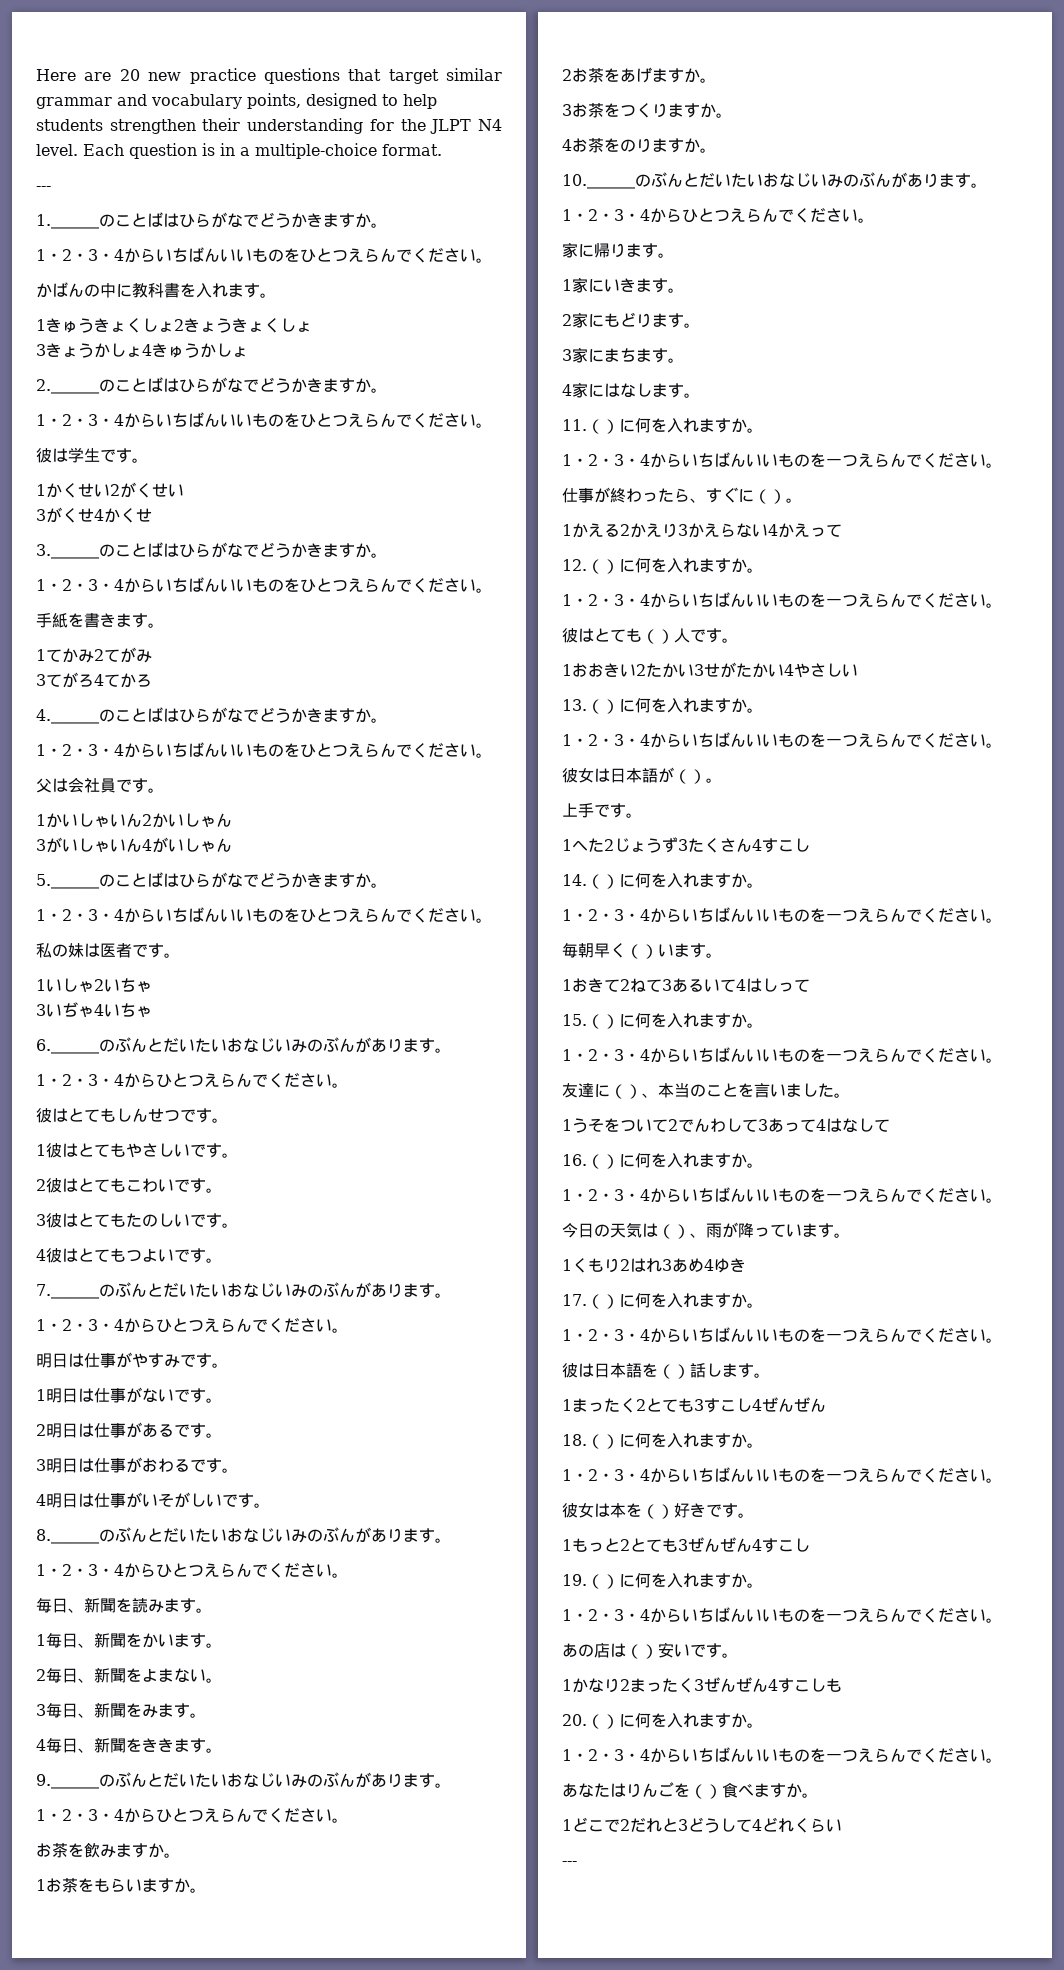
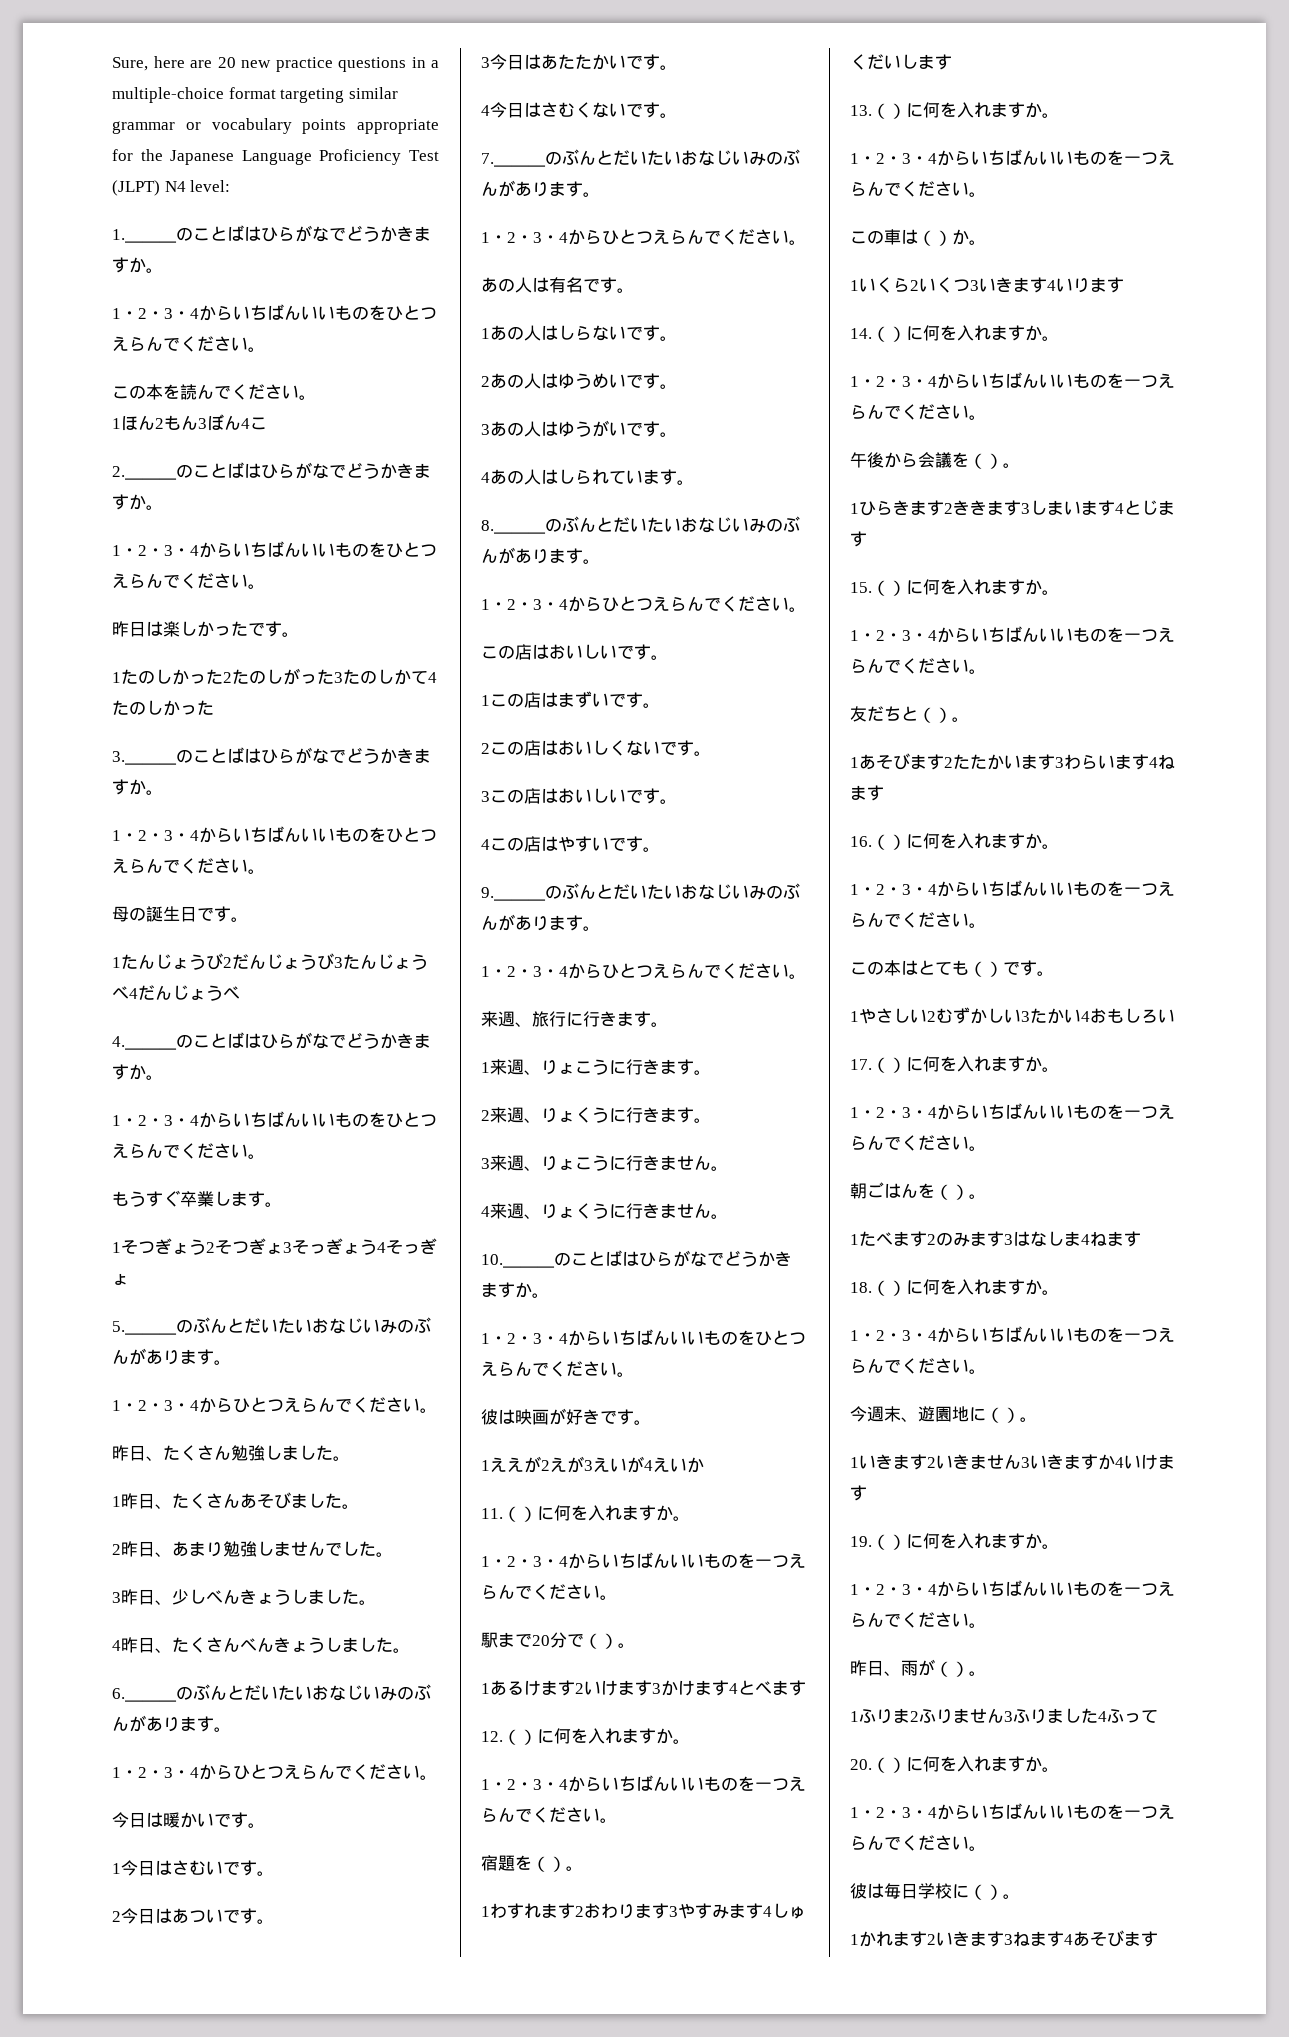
[36,69,76,81] Here -> [112,56,185,71] Sure, here
[348,68,502,84] [36,93,437,109] [36,118,503,134] [36,143,442,159] [36,186,51,191] that target similar grammar and vocabulary points, designed to help students strengthen their understanding for the JLPT N4 level. Each question is in a multiple-choice format. // --- -> [411,57,439,68] [112,87,398,103] [112,118,439,134] [112,149,439,165] [112,180,231,196] in a multiple-choice format targeting similar grammar or vocabulary points appropriate for the Japanese Language Proficiency Test (JLPT) N4 level:
[36,282,276,298] [36,318,312,333] [36,343,248,358] かばんの中に教科書を入れます。 // 1きゅうきょくしょ2きょうきょくしょ // 3きょうかしょ4きゅうかしょ -> [112,384,316,400] [112,414,267,431] この本を読んでください。 // 1ほん2もん3ぼん4こ
[36,447,148,463] [36,482,184,498] [36,507,152,523] 彼は学生です。 // 1かくせい2がくせい // 3がくせ4かくせ -> [112,621,299,637] [112,668,437,685] [112,700,214,716] 昨日は楽しかったです。 // 1たのしかった2たのしがった3たのしかて4たのしかった
[36,613,164,628] [36,647,152,663] [36,672,152,688] 手紙を書きます。 // 1てかみ2てがみ // 3てがろ4てかろ -> [112,906,248,922] [112,953,428,970] [112,985,240,1001] 母の誕生日です。 // 1たんじょうび2だんじょうび3たんじょうべ4だんじょうべ
[36,777,164,793] [36,813,232,828] [36,837,232,853] [36,874,51,886] [51,872,387,889] [36,907,492,923] [36,943,180,958] [36,978,152,993] [36,1002,152,1018] 父は会社員です。 // 1かいしゃいん2かいしゃん // 3がいしゃいん4がいしゃん // 5.＿＿＿のことばはひらがなでどうかきますか。 // 1・2・3・4からいちばんいいものをひとつえらんでください。 // 私の妹は医者です。 // 1いしゃ2いちゃ // 3いぢゃ4いちゃ -> [112,1190,282,1207] [112,1238,437,1255] [112,1273,129,1285] [112,1321,125,1332] [125,1317,431,1335] [112,1348,231,1365] [112,1397,437,1413] [112,1445,350,1461] [112,1492,359,1509] [112,1541,393,1557] [112,1589,376,1605] [112,1637,410,1653] もうすぐ卒業します。 // 1そつぎょう2そつぎょ3そっぎょう4そっぎょ // 5.＿＿＿のぶんとだいたいおなじいみのぶんがあります。 // 1・2・3・4からひとつえらんでください。 // 昨日、たくさん勉強しました。 // 1昨日、たくさんあそびました。 // 2昨日、あまり勉強しませんでした。 // 3昨日、少しべんきょうしました。 // 4昨日、たくさんべんきょうしました。
[36,1108,228,1123] [36,1143,238,1158] [36,1178,222,1193] [36,1213,238,1228] [36,1248,158,1263] 彼はとてもしんせつです。 // 1彼はとてもやさしいです。 // 2彼はとてもこわいです。 // 3彼はとてもたのしいです。 // 4彼はとてもつよ -> [112,1812,265,1828] [112,1860,274,1876] [112,1908,274,1924] [481,54,677,70] [481,102,609,118] 今日は暖かいです。 // 1今日はさむいです。 // 2今日はあついです。 // 3今日はあたたかいです。 // 4今日はさむくな
[36,1352,228,1368] [36,1387,142,1403] 明日は仕事がやすみです。 // 1明日は仕事が -> [481,277,634,293] [481,325,592,341] あの人は有名です。 // 1あの人はしら
[46,1422,222,1438] [36,1457,238,1473] [36,1492,238,1508] 明日は仕事があるです。 // 3明日は仕事がおわるです。 // 4明日は仕事がいそがしいで -> [490,373,677,389] [481,420,677,437] [481,469,660,485] あの人はゆうめいです。 // 3あの人はゆうがいです。 // 4あの人はしられていま
[36,1597,212,1613] [36,1632,222,1648] [36,1667,222,1683] [36,1702,206,1718] [36,1737,190,1753] 毎日、新聞を読みます。 // 1毎日、新聞をかいます。 // 2毎日、新聞をよまない。 // 3毎日、新聞をみます。 // 4毎日、新聞をききま -> [481,644,668,660] [481,691,660,708] [481,740,711,756] [481,788,677,804] [481,836,626,852] この店はおいしいです。 // 1この店はまずいです。 // 2この店はおいしくないです。 // 3この店はおいしいです。 // 4この店はやすいで
[36,1842,180,1858] [36,1878,206,1893] [562,67,716,83] [562,103,732,118] [562,138,716,153] [562,174,587,186] [587,172,987,189] [562,208,874,223] [562,242,674,258] [562,277,684,293] [562,312,700,328] [562,347,684,363] [562,382,700,398] お茶を飲みますか。 // 1お茶をもらいますか。 // 2お茶をあげますか。 // 3お茶をつくりますか。 // 4お茶をのりますか。 // 10.＿＿＿のぶんとだいたいおなじいみのぶんがあります。 // 1・2・3・4からひとつえらんでください。 // 家に帰ります。 // 1家にいきます。 // 2家にもどります。 // 3家にまちます。 // 4家にはなします。 -> [481,1011,668,1027] [481,1059,711,1075] [481,1107,711,1123] [481,1155,728,1171] [481,1203,728,1219] [481,1254,503,1265] [503,1250,792,1268] [481,1282,549,1298] [481,1329,806,1346] [481,1361,634,1377] [481,1408,651,1425] [481,1456,704,1473] 来週、旅行に行きます。 // 1来週、りょこうに行きます。 // 2来週、りょくうに行きます。 // 3来週、りょこうに行きません。 // 4来週、りょくうに行きません。 // 10.＿＿＿のことばはひらがなでどうかきますか。 // 1・2・3・4からいちばんいいものをひとつえらんでください。 // 彼は映画が好きです。 // 1ええが2えが3えいが4えいか
[562,487,802,504] [562,523,842,538] 仕事が終わったら、すぐに（）。 // 1かえる2かえり3かえらない4かえって -> [481,1632,635,1649] [481,1680,806,1696] 駅まで20分で（）。 // 1あるけます2いけます3かけます4とべます
[562,628,738,644] [562,662,858,678] 彼はとても（）人です。 // 1おおきい2たかい3せがたかい4やさしい -> [481,1855,583,1872] [481,1903,806,1919] [850,54,952,70] 宿題を（）。 // 1わすれます2おわります3やすみます4しゅくだいします
[562,767,722,784] [562,803,642,818] [562,837,810,853] 彼女は日本語が（）。 // 上手です。 // 1へた2じょうず3たくさん4すこし -> [850,229,986,246] [850,277,1124,293] この車は（）か。 // 1いくら2いくつ3いきます4いります
[562,943,722,959] [562,978,810,992] 毎朝早く（）います。 // 1おきて2ねて3あるいて4はしって -> [850,452,1020,469] [850,500,1175,516] [850,531,867,547] 午後から会議を（）。 // 1ひらきます2ききます3しまいます4とじます
[578,1083,850,1099] [562,1118,890,1133] 達に（）、本当のことを言いました。 // 1うそをついて2でんわして3あって4はなして -> [867,706,969,723] [850,753,1175,770] [850,785,884,801] だちと（）。 // 1あそびます2たたかいます3わらいます4ねます
[562,1222,850,1239] [562,1258,746,1273] 今日の天気は（）、雨が降っています。 // 1くもり2はれ3あめ4ゆき -> [850,960,1054,977] [850,1007,1175,1024] この本はとても（）です。 // 1やさしい2むずかしい3たかい4おもしろい
[562,1363,770,1379] [562,1397,826,1413] 彼は日本語を（）話します。 // 1まったく2とても3すこし4ぜんぜん -> [850,1182,986,1200] [850,1231,1141,1247] 朝ごはんを（）。 // 1たべます2のみます3はなしま4ねます
[562,1503,754,1519] [562,1537,810,1553] 彼女は本を（）好きです。 // 1もっと2とても3ぜんぜん4すこし -> [850,1406,1037,1423] [850,1454,1175,1470] [850,1485,867,1501] 今週末、遊園地に（）。 // 1いきます2いきません3いきますか4いけます
[562,1642,738,1659] [562,1677,842,1693] あの店は（）安いです。 // 1かなり2まったく3ぜんぜん4すこしも -> [850,1659,986,1677] [850,1708,1158,1724] 昨日、雨が（）。 // 1ふりま2ふりません3ふりました4ふって
[562,1782,818,1799] [562,1817,842,1833] [562,1861,577,1866] あなたはりんごを（）食べますか。 // 1どこで2だれと3どうして4どれくらい // --- -> [850,1883,1020,1900] [850,1930,1158,1947] 彼は毎日学校に（）。 // 1かれます2いきます3ねます4あそびます

